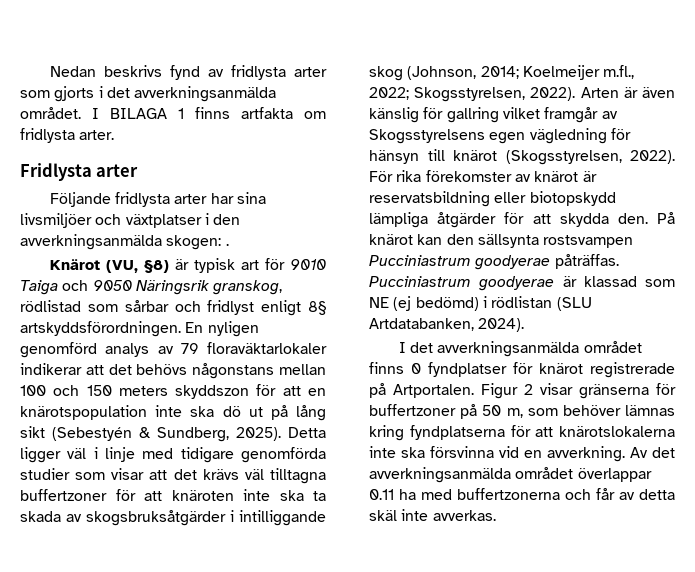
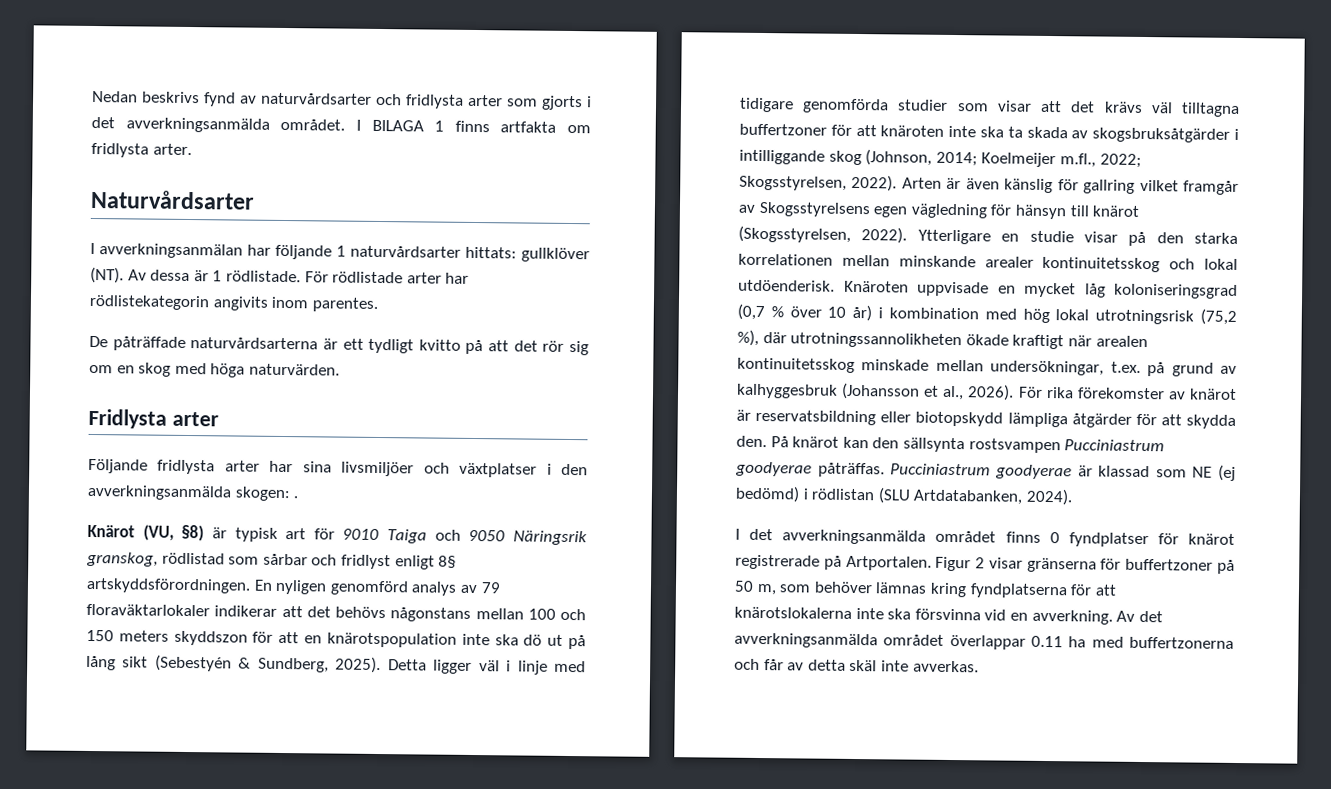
(224, 73) none -> [261,92,402,106] naturvårdsarter och
(115, 135) none -> [90,189,255,210] [90,242,590,263] [90,266,470,284] [89,294,378,312] [89,335,589,356] [89,362,340,378] // Naturvårdsarter // I avverkningsanmälan har följande 1 naturvårdsarter hittats: gullklöver (NT). Av dessa är 1 rödlistade. För rödlistade arter har rödlistekategorin angivits inom parentes. // De påträffade naturvårdsarterna är ett tydligt kvitto på att det rör sig om en skog med höga naturvärden.
(675, 157) none -> [917,229,1238,247] [738,253,1238,273] [738,279,1238,299] [737,303,1237,325] [737,329,1148,350] [737,357,1237,377] [736,382,1015,401] Ytterligare en studie visar på den starka korrelationen mellan minskande arealer kontinuitetsskog och lokal utdöenderisk. Knäroten uppvisade en mycket låg koloniseringsgrad (0,7 % över 10 år) i kombination med hög lokal utrotningsrisk (75,2 %), där utrotningssannolikheten ökade kraftigt när arealen kontinuitetsskog minskade mellan undersökningar, t.ex. på grund av kalhyggesbruk (Johansson et al., 2026).

